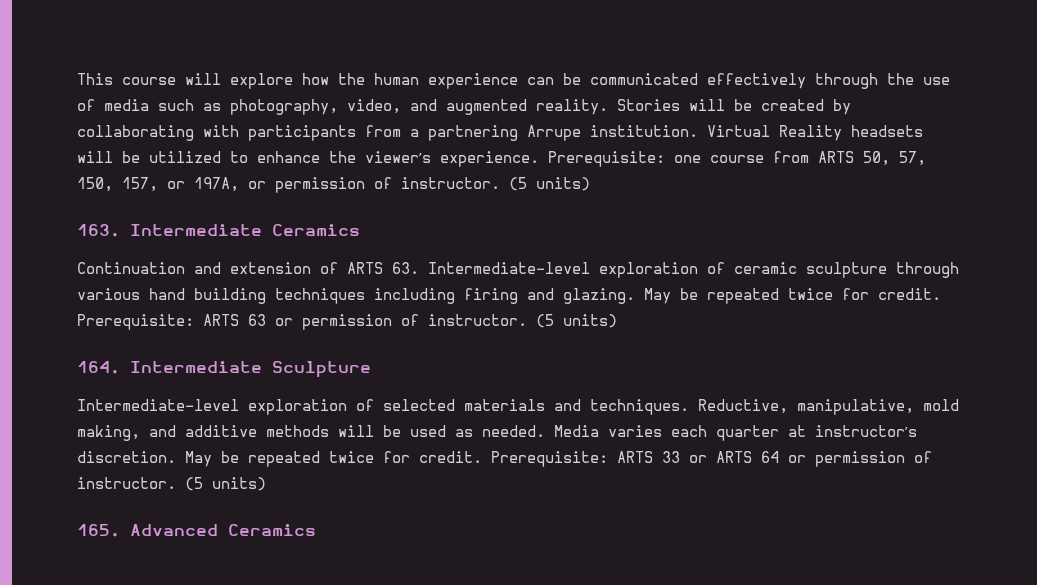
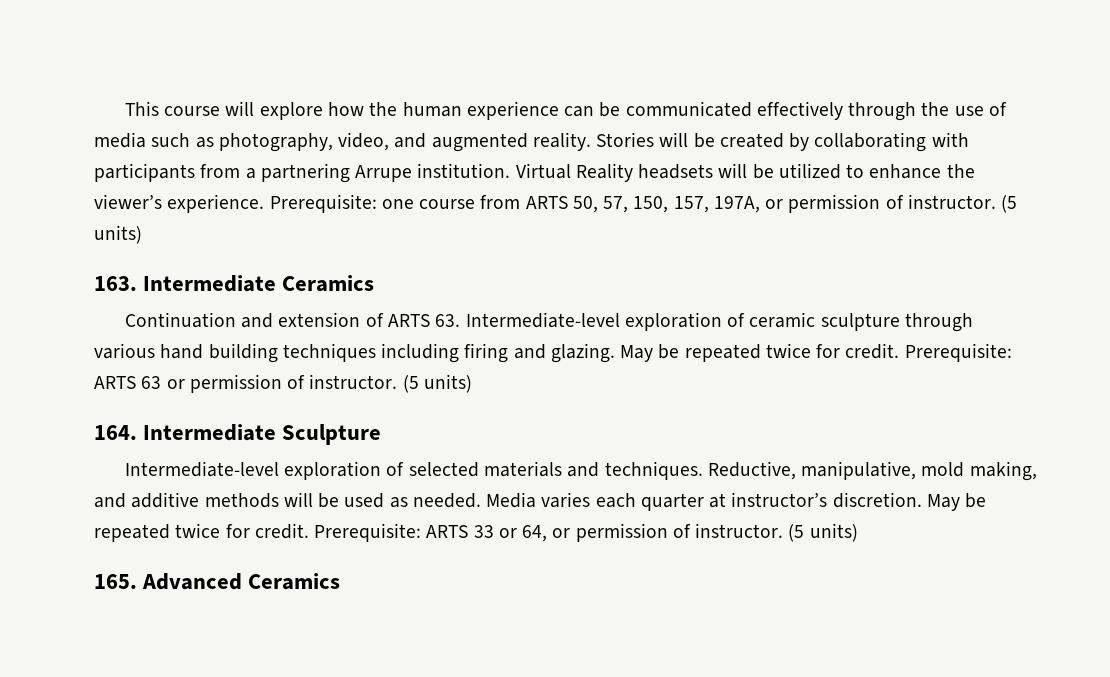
[167,181,185,189] or -> (709, 204) none
[716,451,779,463] ARTS 64 -> [522,525,548,542] 64,

